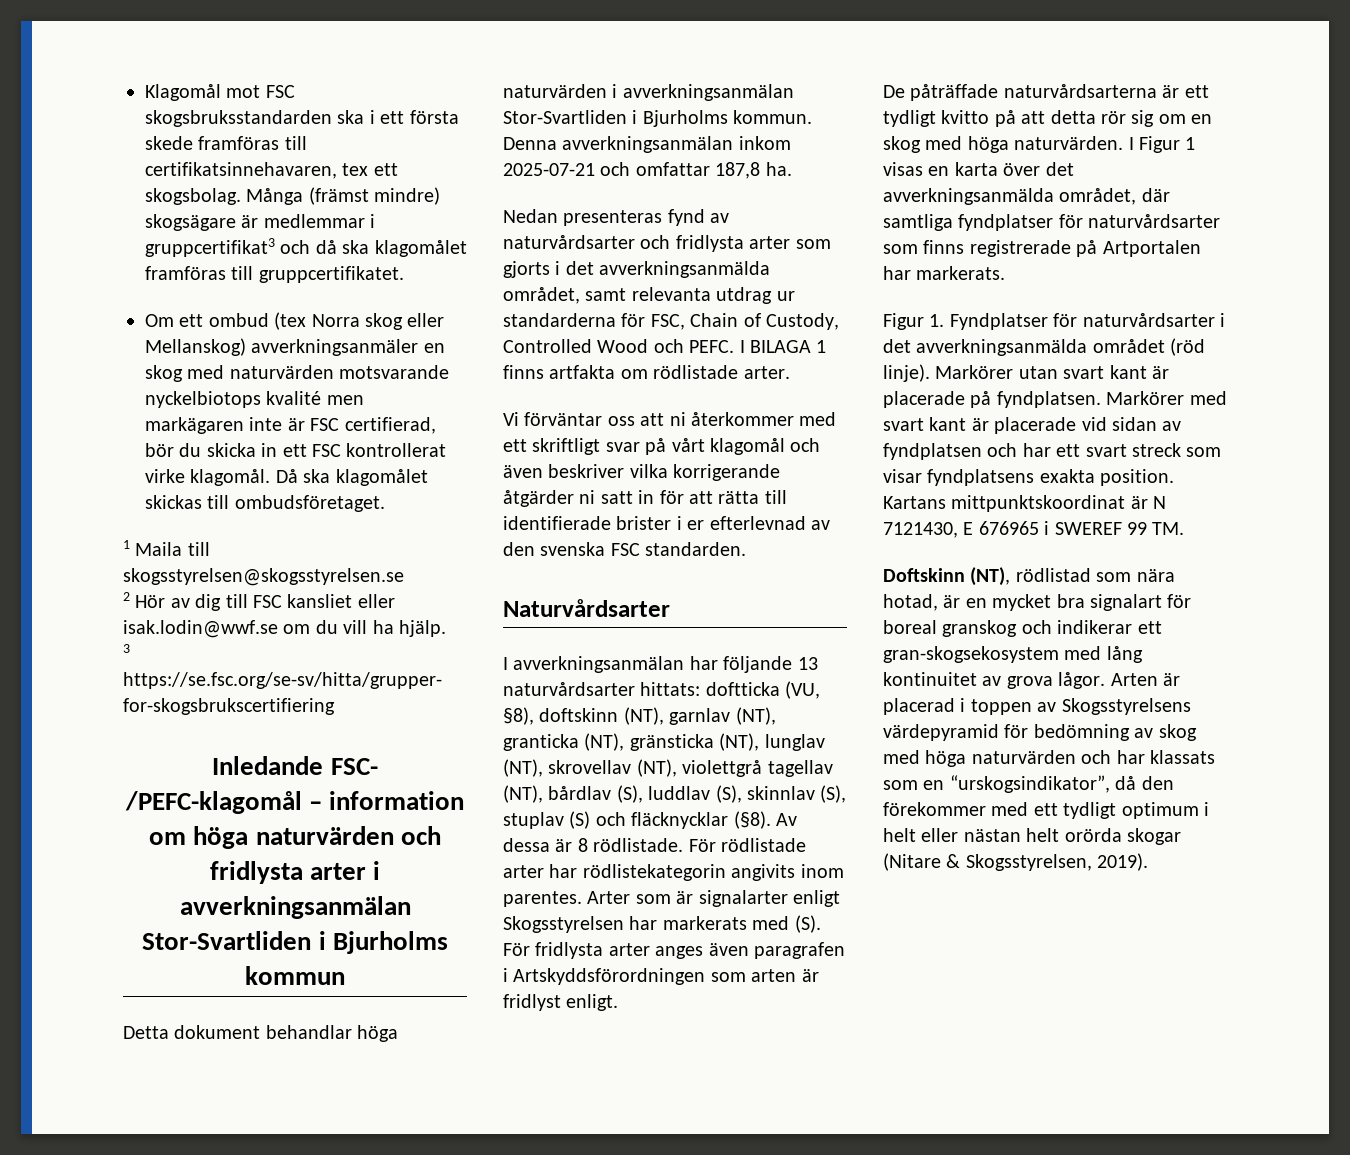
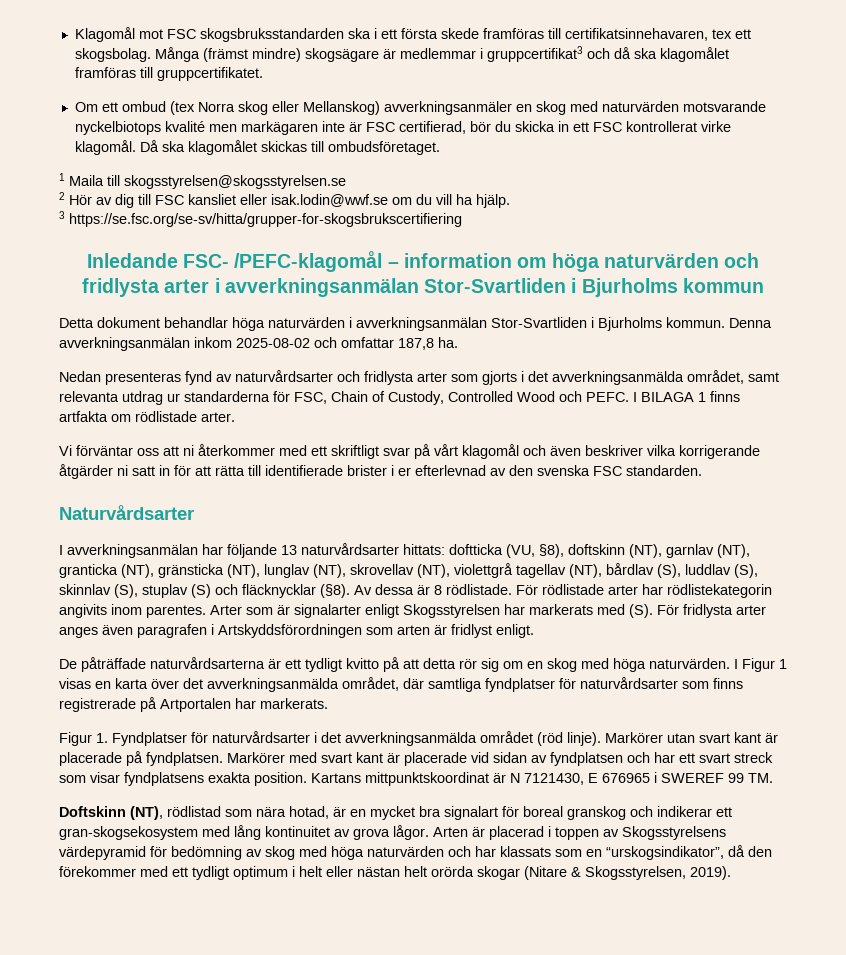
[503,163,595,176] 2025-07-21 -> [236,338,310,348] 2025-08-02

